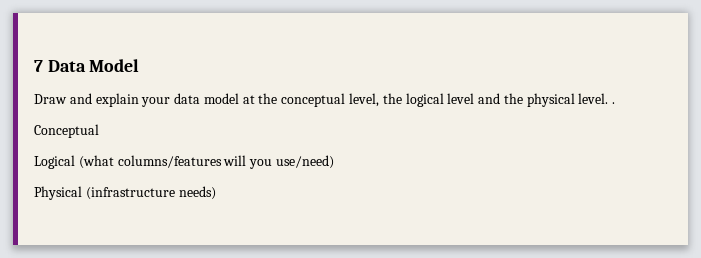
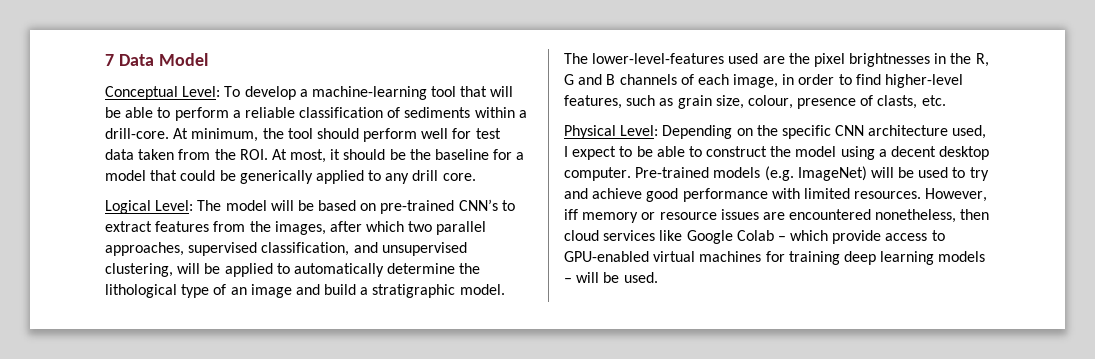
[34,93,616,107] [34,124,99,138] [34,155,334,169] [34,186,216,200] Draw and explain your data model at the conceptual level, the logical level and the physical level. . // Conceptual // Logical (what columns/features will you use/need) // Physical (infrastructure needs) -> [105,86,514,100] [105,107,527,121] [105,128,501,142] [105,149,525,163] [105,170,476,184] [105,199,515,214] [105,221,487,235] [105,242,467,256] [105,263,481,277] [105,284,505,298] [564,53,989,67] [564,74,964,88] [564,95,946,109] [564,125,987,139] [564,146,990,160] [564,166,989,181] [564,188,988,202] [564,209,990,223] [564,230,945,244] [564,251,986,265] [564,272,658,283] Conceptual Level: To develop a machine-learning tool that will be able to perform a reliable classification of sediments within a drill-core. At minimum, the tool should perform well for test data taken from the ROI. At most, it should be the baseline for a model that could be generically applied to any drill core. // Logical Level: The model will be based on pre-trained CNN’s to extract features from the images, after which two parallel approaches, supervised classification, and unsupervised clustering, will be applied to automatically determine the lithological type of an image and build a stratigraphic model. The lower-level-features used are the pixel brightnesses in the R, G and B channels of each image, in order to find higher-level features, such as grain size, colour, presence of clasts, etc. // Physical Level: Depending on the specific CNN architecture used, I expect to be able to construct the model using a decent desktop computer. Pre-trained models (e.g. ImageNet) will be used to try and achieve good performance with limited resources. However, iff memory or resource issues are encountered nonetheless, then cloud services like Google Colab – which provide access to GPU-enabled virtual machines for training deep learning models – will be used.

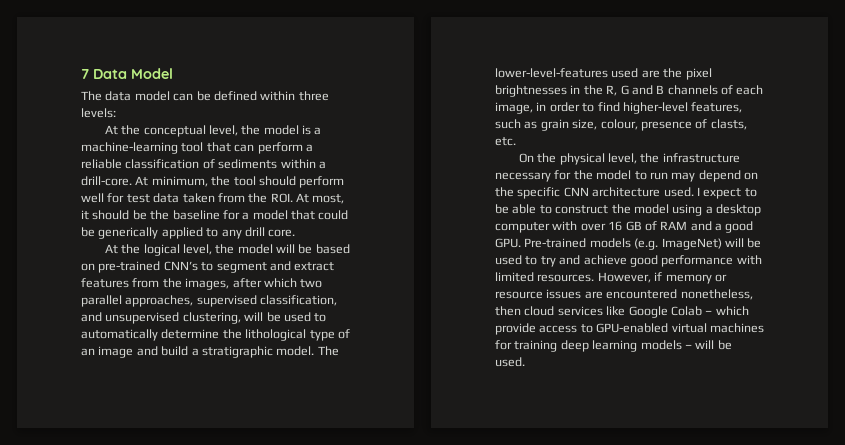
[105,86,514,100] [105,107,171,118] Conceptual Level: To develop a machine-learning tool that will be able to -> [81,91,329,101] [81,108,116,118] [104,125,322,137] [81,142,255,154] The data model can be defined within three levels: // At the conceptual level, the model is a machine-learning tool that can
[105,200,222,214] Logical Level: The -> [104,244,235,256] At the logical level, the
(515, 205) none -> [216,261,291,273] segment and
[224,263,273,277] applied -> [283,312,311,322] used
[564,125,733,139] Physical Level: Depending -> [518,153,740,165] [495,170,741,182] On the physical level, the infrastructure necessary for the model to run may depend
[952,125,987,139] used, -> [663,187,694,197] used.
[891,146,990,160] [564,167,631,181] decent desktop computer. -> [716,204,761,216] [495,221,754,233] [495,238,521,248] desktop computer with over 16 GB of RAM and a good GPU.
[564,209,578,220] iff -> [654,272,663,281] if

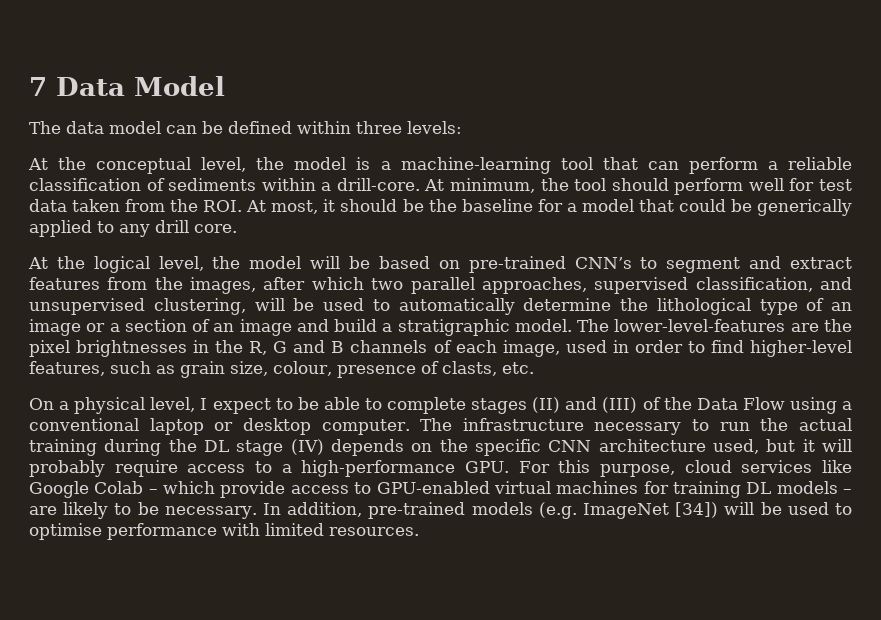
(134, 352) none -> [86,319,292,336] or a section of an image
[611,68,639,78] used -> (786, 325) none
(533, 108) none -> [565,340,607,353] used
[537,153,557,163] the -> [59,401,70,410] a
[640,153,740,163] [495,170,758,182] [495,187,694,199] the infrastructure necessary for the model to run may depend on the specific CNN architecture used. -> (196, 404) none
[555,204,761,216] [495,221,754,233] [495,238,762,250] [495,255,762,267] [495,272,727,284] [495,289,753,300] [495,306,521,316] construct the model using a desktop computer with over 16 GB of RAM and a good GPU. Pre-trained models (e.g. ImageNet) will be used to try and achieve good performance with limited resources. However, if memory or resource issues are encountered nonetheless, then -> [387,397,853,414] [29,418,853,435] [29,439,853,456] [29,460,675,477] complete stages (II) and (III) of the Data Flow using a conventional laptop or desktop computer. The infrastructure necessary to run the actual training during the DL stage (IV) depends on the specific CNN architecture used, but it will probably require access to a high-performance GPU. For this purpose,
[560,340,732,352] [495,357,525,367] deep learning models – will be used. -> [746,481,853,494] [29,502,853,519] [29,523,419,540] DL models – are likely to be necessary. In addition, pre-trained models (e.g. ImageNet [34]) will be used to optimise performance with limited resources.

